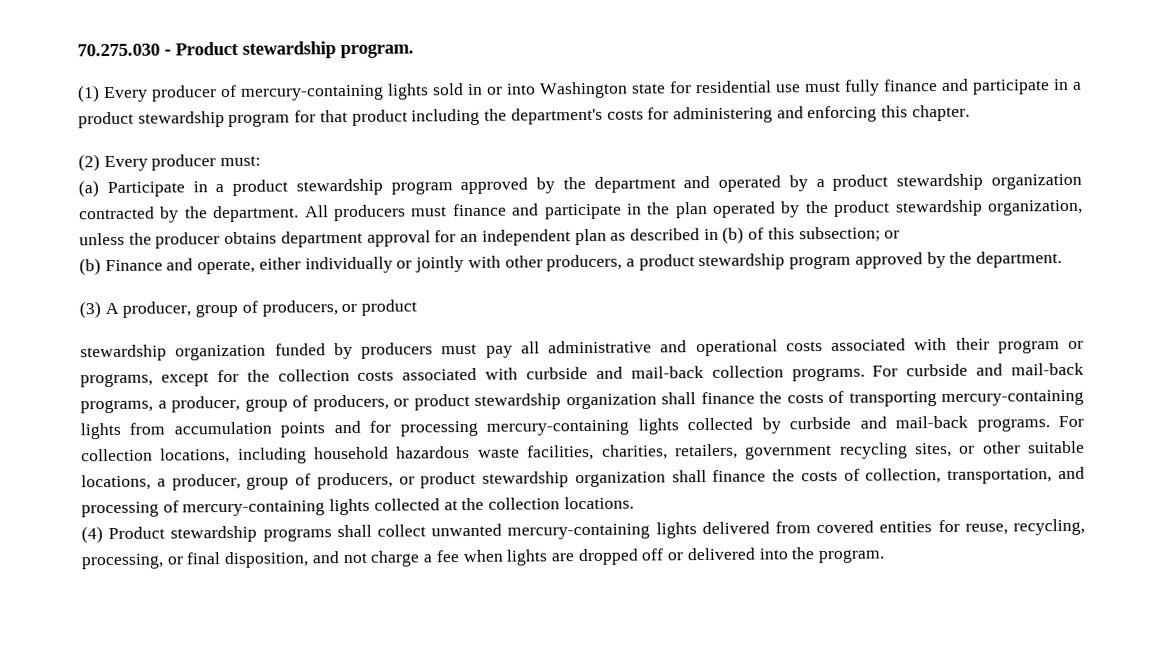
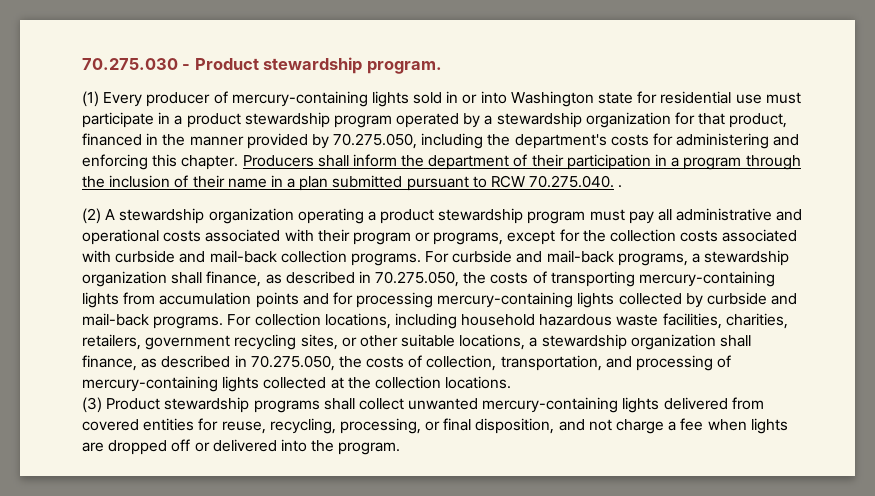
[844,78,969,96] fully finance and -> (801, 98) none
[294,109,408,126] for that product -> [396,112,788,128] [82,133,418,149] operated by a stewardship organization for that product, financed in the manner provided by 70.275.050,
[78,154,262,172] [78,173,1082,198] [79,199,1084,223] [79,226,901,249] [79,251,1063,276] [79,299,418,319] [80,342,433,362] // (2) Every producer must: // (a) Participate in a product stewardship program approved by the department and operated by a product stewardship organization contracted by the department. All producers must finance and participate in the plan operated by the product stewardship organization, unless the producer obtains department approval for an independent plan as described in (b) of this subsection; or // (b) Finance and operate, either individually or jointly with other producers, a product stewardship program approved by the department. // (3) A producer, group of producers, or product // stewardship organization funded by producers -> [242,154,801,170] [82,175,623,191] [82,208,586,224] Producers shall inform the department of their participation in a program through the inclusion of their name in a plan submitted pursuant to RCW 70.275.040. . // (2) A stewardship organization operating a product stewardship program
[171,391,755,413] producer, group of producers, or product stewardship organization shall finance -> [704,250,790,266] [82,271,460,287] stewardship organization shall finance, as described in 70.275.050,
[171,469,767,491] producer, group of producers, or product stewardship organization shall finance -> [541,334,752,350] [82,355,335,371] stewardship organization shall finance, as described in 70.275.050,
[81,526,103,544] (4) -> [82,397,102,413] (3)

